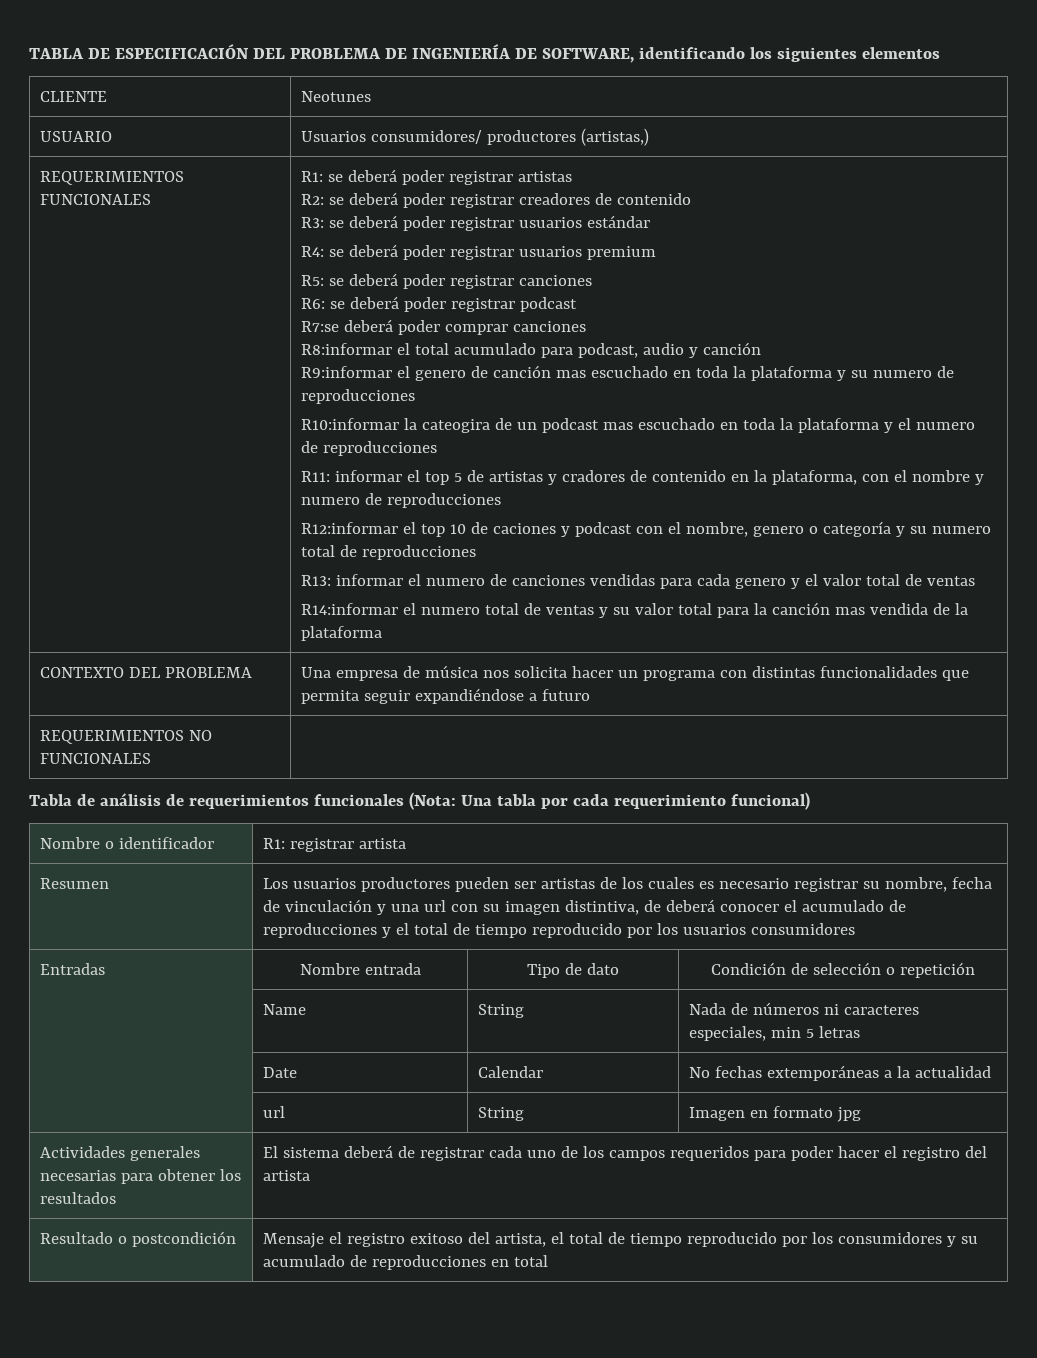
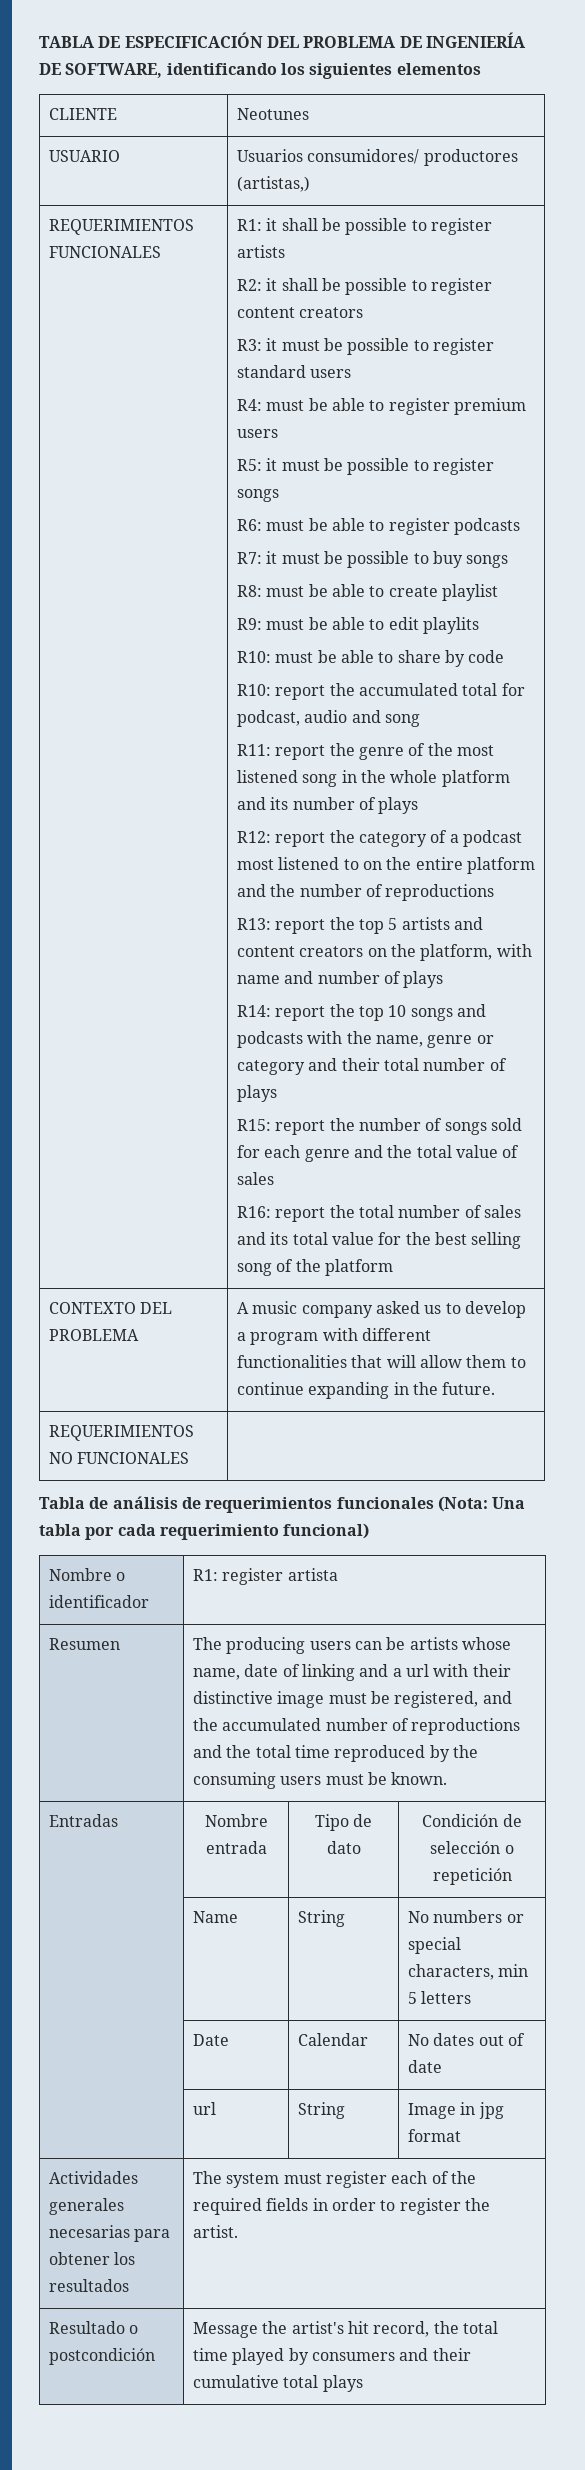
[328,169,573,185] [301,192,692,208] [301,215,651,231] [301,244,583,260] se deberá poder registrar artistas // R2: se deberá poder registrar creadores de contenido // R3: se deberá poder registrar usuarios estándar // R4: se deberá poder registrar usuarios -> [266,218,492,235] [236,245,285,258] [236,278,492,295] [236,307,364,318] [236,338,494,355] [236,365,352,378] [236,398,450,415] it shall be possible to register artists // R2: it shall be possible to register content creators // R3: it must be possible to register standard users // R4: must be able to register
(657, 253) none -> [236,429,278,438] users
[329,273,593,289] [301,296,578,312] [301,319,587,335] [301,342,762,358] [301,365,954,381] [301,389,416,404] [301,418,975,433] [301,441,438,456] [301,470,984,485] [301,493,502,508] [301,521,991,537] [301,545,477,560] [301,574,975,589] [301,602,968,618] [301,626,383,641] [40,667,253,678] [301,665,970,681] [301,688,591,704] se deberá poder registrar canciones // R6: se deberá poder registrar podcast // R7:se deberá poder comprar canciones // R8:informar el total acumulado para podcast, audio y canción // R9:informar el genero de canción mas escuchado en toda la plataforma y su numero de reproducciones // R10:informar la cateogira de un podcast mas escuchado en toda la plataforma y el numero de reproducciones // R11: informar el top 5 de artistas y cradores de contenido en la plataforma, con el nombre y numero de reproducciones // R12:informar el top 10 de caciones y podcast con el nombre, genero o categoría y su numero total de reproducciones // R13: informar el numero de canciones vendidas para cada genero y el valor total de ventas // R14:informar el numero total de ventas y su valor total para la canción mas vendida de la plataforma // CONTEXTO DEL PROBLEMA | Una empresa de música nos solicita hacer un programa con distintas funcionalidades que permita seguir expandiéndose a futuro -> [266,458,494,475] [236,489,279,502] [236,518,520,535] [236,551,509,568] [236,584,498,601] [236,617,479,634] [236,650,505,667] [236,683,525,700] [236,710,420,727] [236,743,494,760] [236,770,510,787] [236,797,419,814] [236,830,522,847] [236,857,535,874] [236,884,495,901] [236,917,483,934] [236,944,532,961] [236,971,444,988] [236,1004,486,1021] [236,1031,494,1048] [236,1058,507,1075] [236,1085,277,1102] [236,1118,522,1135] [236,1145,520,1162] [236,1172,274,1185] [236,1205,521,1222] [236,1232,522,1249] [236,1259,393,1276] [48,1302,173,1314] [48,1329,139,1341] [236,1301,526,1318] [236,1328,431,1345] [236,1355,526,1368] [236,1382,496,1399] it must be possible to register songs // R6: must be able to register podcasts // R7: it must be possible to buy songs // R8: must be able to create playlist // R9: must be able to edit playlits // R10: must be able to share by code // R10: report the accumulated total for podcast, audio and song // R11: report the genre of the most listened song in the whole platform and its number of plays // R12: report the category of a podcast most listened to on the entire platform and the number of reproductions // R13: report the top 5 artists and content creators on the platform, with name and number of plays // R14: report the top 10 songs and podcasts with the name, genre or category and their total number of plays // R15: report the number of songs sold for each genre and the total value of sales // R16: report the total number of sales and its total value for the best selling song of the platform // CONTEXTO DEL PROBLEMA | A music company asked us to develop a program with different functionalities that will allow them to continue expanding in the future.
[290,838,355,852] registrar -> [222,1568,284,1585] register
[263,877,992,892] [263,899,906,915] [263,923,856,938] Los usuarios productores pueden ser artistas de los cuales es necesario registrar su nombre, fecha de vinculación y una url con su imagen distintiva, de deberá conocer el acumulado de reproducciones y el total de tiempo reproducido por los usuarios consumidores -> [192,1637,511,1654] [192,1664,511,1681] [192,1691,512,1708] [192,1718,521,1735] [192,1745,478,1762] [192,1772,448,1789] The producing users can be artists whose name, date of linking and a url with their distinctive image must be registered, and the accumulated number of reproductions and the total time reproduced by the consuming users must be known.
[689,1002,920,1015] [689,1026,767,1041] Nada de números ni caracteres especiales, -> [407,1910,524,1923] [407,1937,461,1954] [407,1964,494,1980] No numbers or special characters,
[819,1026,861,1038] letras -> [421,1991,472,2004] letters
[715,1065,992,1081] fechas extemporáneas a la actualidad -> [433,2033,525,2046] [407,2060,442,2073] dates out of date
[689,1106,834,1121] Imagen en formato -> [407,2102,476,2119] Image in
(862, 1114) none -> [407,2129,461,2142] format
[263,1145,987,1161] [263,1170,311,1181] [40,1231,237,1247] [263,1232,978,1248] [263,1255,549,1270] El sistema deberá de registrar cada uno de los campos requeridos para poder hacer el registro del artista // Resultado o postcondición | Mensaje el registro exitoso del artista, el total de tiempo reproducido por los consumidores y su acumulado de reproducciones en total -> [192,2171,476,2188] [192,2198,490,2215] [192,2225,238,2238] [48,2321,139,2334] [48,2348,155,2365] [192,2321,498,2338] [192,2348,471,2365] [192,2375,363,2392] The system must register each of the required fields in order to register the artist. // Resultado o postcondición | Message the artist's hit record, the total time played by consumers and their cumulative total plays

